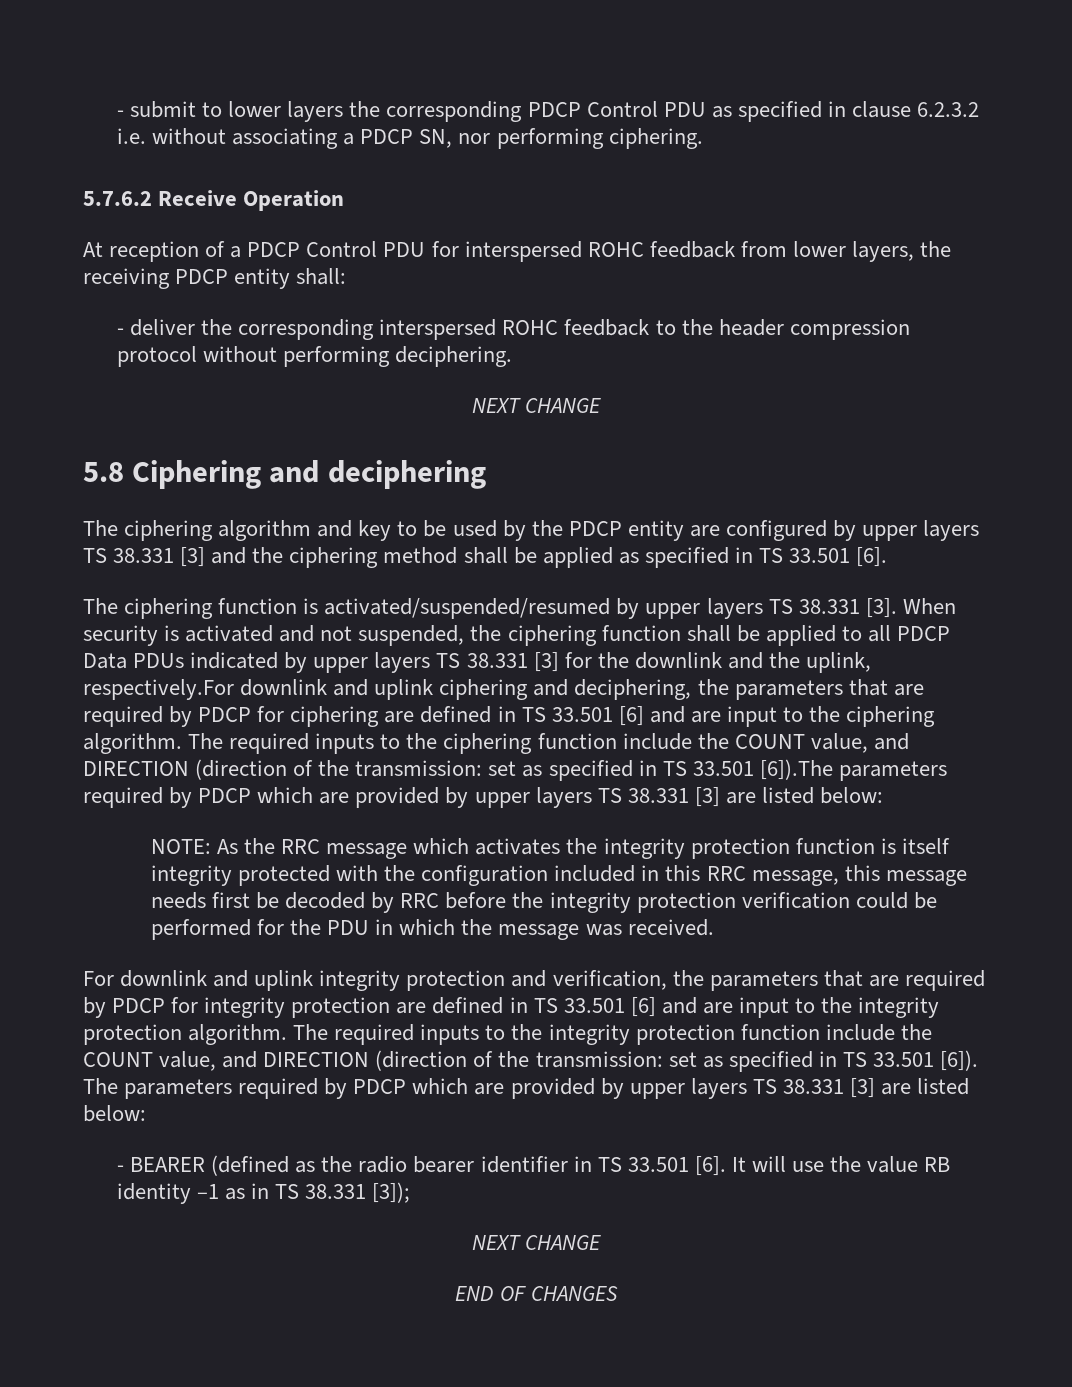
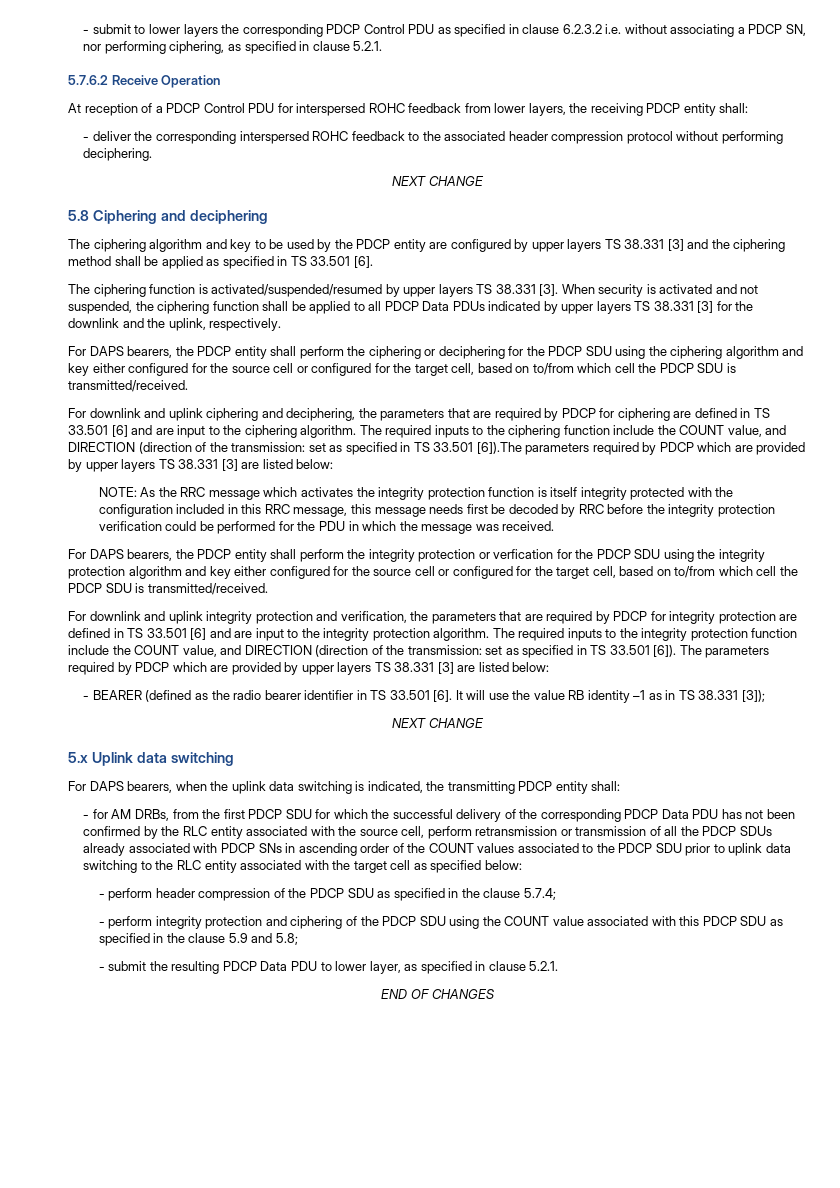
[608,128,703,149] ciphering. -> [169,41,383,54] ciphering, as specified in clause 5.2.1.
(713, 327) none -> [444,131,506,141] associated
[83,679,234,700] respectively.For -> [209,318,282,331] [68,346,804,359] [68,363,736,376] [68,380,188,392] [68,408,86,418] respectively. // For DAPS bearers, the PDCP entity shall perform the ciphering or deciphering for the PDCP SDU using the ciphering algorithm and key either configured for the source cell or configured for the target cell, based on to/from which cell the PDCP SDU is transmitted/received. // For
(714, 927) none -> [68,549,765,562] [68,566,798,579] [68,583,268,595] // For DAPS bearers, the PDCP entity shall perform the integrity protection or verfication for the PDCP SDU using the integrity protection algorithm and key either configured for the source cell or configured for the target cell, based on to/from which cell the PDCP SDU is transmitted/received.
(602, 1242) none -> [68,752,234,766] [68,781,621,794] [83,809,795,822] [83,826,772,839] [83,843,791,856] [83,860,522,873] [98,888,556,901] [98,916,783,929] [98,933,298,946] [98,961,559,974] // 5.x Uplink data switching // For DAPS bearers, when the uplink data switching is indicated, the transmitting PDCP entity shall: // - for AM DRBs, from the first PDCP SDU for which the successful delivery of the corresponding PDCP Data PDU has not been confirmed by the RLC entity associated with the source cell, perform retransmission or transmission of all the PDCP SDUs already associated with PDCP SNs in ascending order of the COUNT values associated to the PDCP SDU prior to uplink data switching to the RLC entity associated with the target cell as specified below: // - perform header compression of the PDCP SDU as specified in the clause 5.7.4; // - perform integrity protection and ciphering of the PDCP SDU using the COUNT value associated with this PDCP SDU as specified in the clause 5.9 and 5.8; // - submit the resulting PDCP Data PDU to lower layer, as specified in clause 5.2.1.

